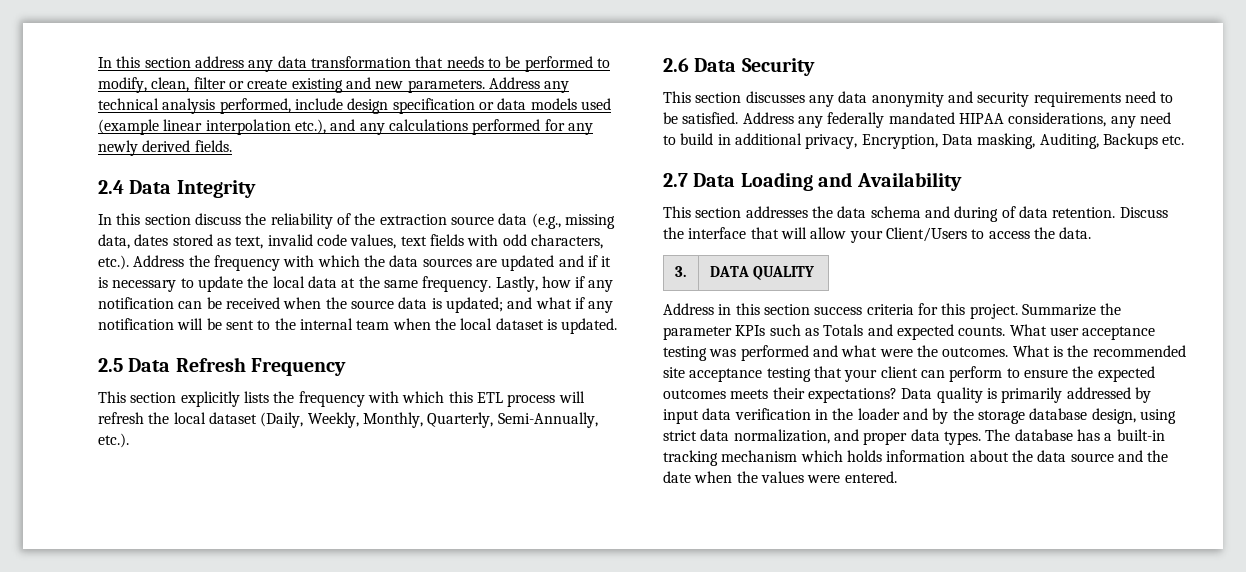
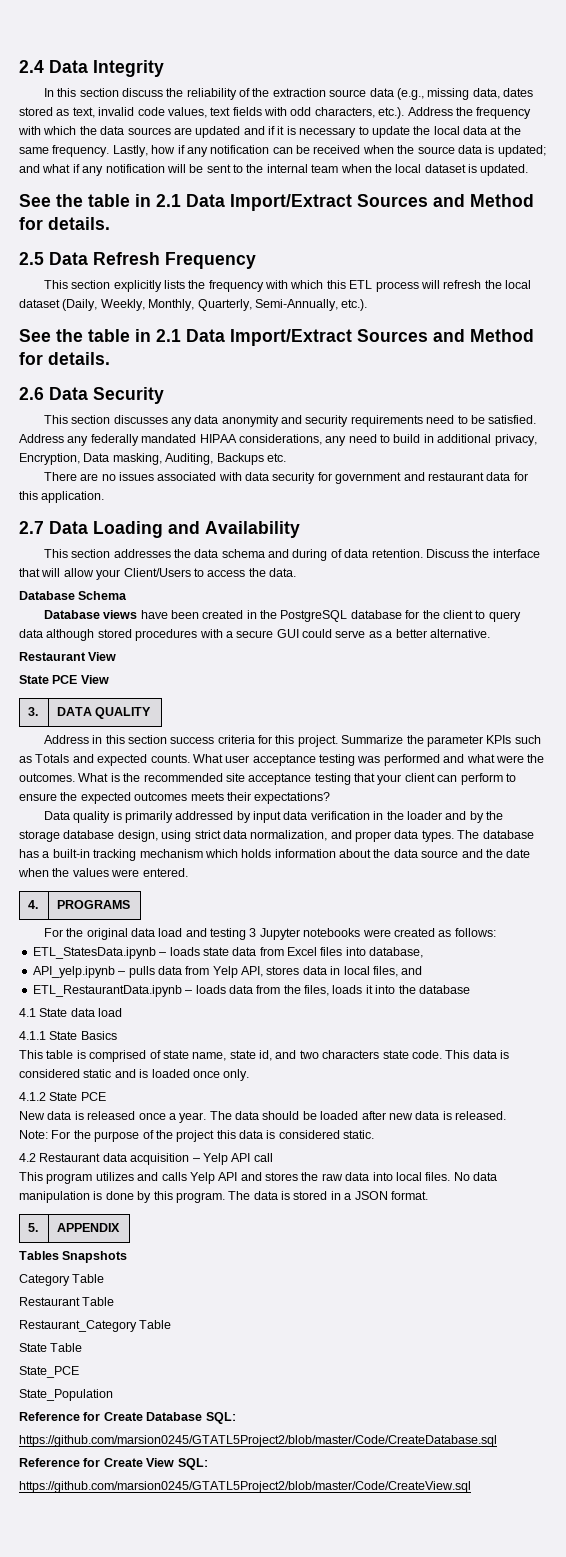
[98,56,610,72] [98,77,570,93] [98,98,611,114] [98,119,593,135] [98,140,232,156] In this section address any data transformation that needs to be performed to modify, clean, filter or create existing and new parameters. Address any technical analysis performed, include design specification or data models used (example linear interpolation etc.), and any calculations performed for any newly derived fields. // -> (19, 66) none
(618, 326) none -> [19,194,534,211] [19,217,110,230] // See the table in 2.1 Data Import/Extract Sources and Method for details.
(129, 440) none -> [19,329,534,346] [19,352,110,365] // See the table in 2.1 Data Import/Extract Sources and Method for details.
(1185, 140) none -> [43,472,528,484] [19,491,105,503] // There are no issues associated with data security for government and restaurant data for this application.
(1092, 233) none -> [19,591,128,600] [43,610,521,622] [19,629,490,641] [19,652,117,661] [19,675,109,684] // Database Schema // Database views have been created in the PostgreSQL database for the client to query data although stored procedures with a secure GUI could serve as a better alternative. // Restaurant View // State PCE View
(897, 395) none -> (331, 798) //
(897, 477) none -> [28,900,39,909] [57,900,131,909] [43,928,496,940] [32,947,424,959] [32,966,423,978] [32,985,470,997] [19,1008,123,1017] [19,1031,117,1040] [19,1050,509,1062] [19,1069,250,1081] [19,1092,106,1101] [19,1111,506,1123] [19,1130,375,1142] [19,1153,273,1165] [19,1172,497,1184] [19,1191,428,1203] [28,1223,39,1232] [57,1223,121,1232] [19,1251,128,1263] [19,1274,105,1286] [19,1297,115,1306] [19,1320,172,1332] [19,1343,83,1352] [19,1366,79,1378] [19,1389,113,1401] [19,1412,236,1424] [19,1435,497,1447] [19,1458,208,1470] [19,1481,471,1493] // 4. | PROGRAMS // For the original data load and testing 3 Jupyter notebooks were created as follows: // ETL_StatesData.ipynb – loads state data from Excel files into database, // API_yelp.ipynb – pulls data from Yelp API, stores data in local files, and // ETL_RestaurantData.ipynb – loads data from the files, loads it into the database // 4.1 State data load // 4.1.1 State Basics // This table is comprised of state name, state id, and two characters state code. This data is considered static and is loaded once only. // 4.1.2 State PCE // New data is released once a year. The data should be loaded after new data is released. // Note: For the purpose of the project this data is considered static. // 4.2 Restaurant data acquisition – Yelp API call // This program utilizes and calls Yelp API and stores the raw data into local files. No data manipulation is done by this program. The data is stored in a JSON format. // 5. | APPENDIX // Tables Snapshots // Category Table // Restaurant Table // Restaurant_Category Table // State Table // State_PCE // State_Population // Reference for Create Database SQL: // https://github.com/marsion0245/GTATL5Project2/blob/master/Code/CreateDatabase.sql // Reference for Create View SQL: // https://github.com/marsion0245/GTATL5Project2/blob/master/Code/CreateView.sql

